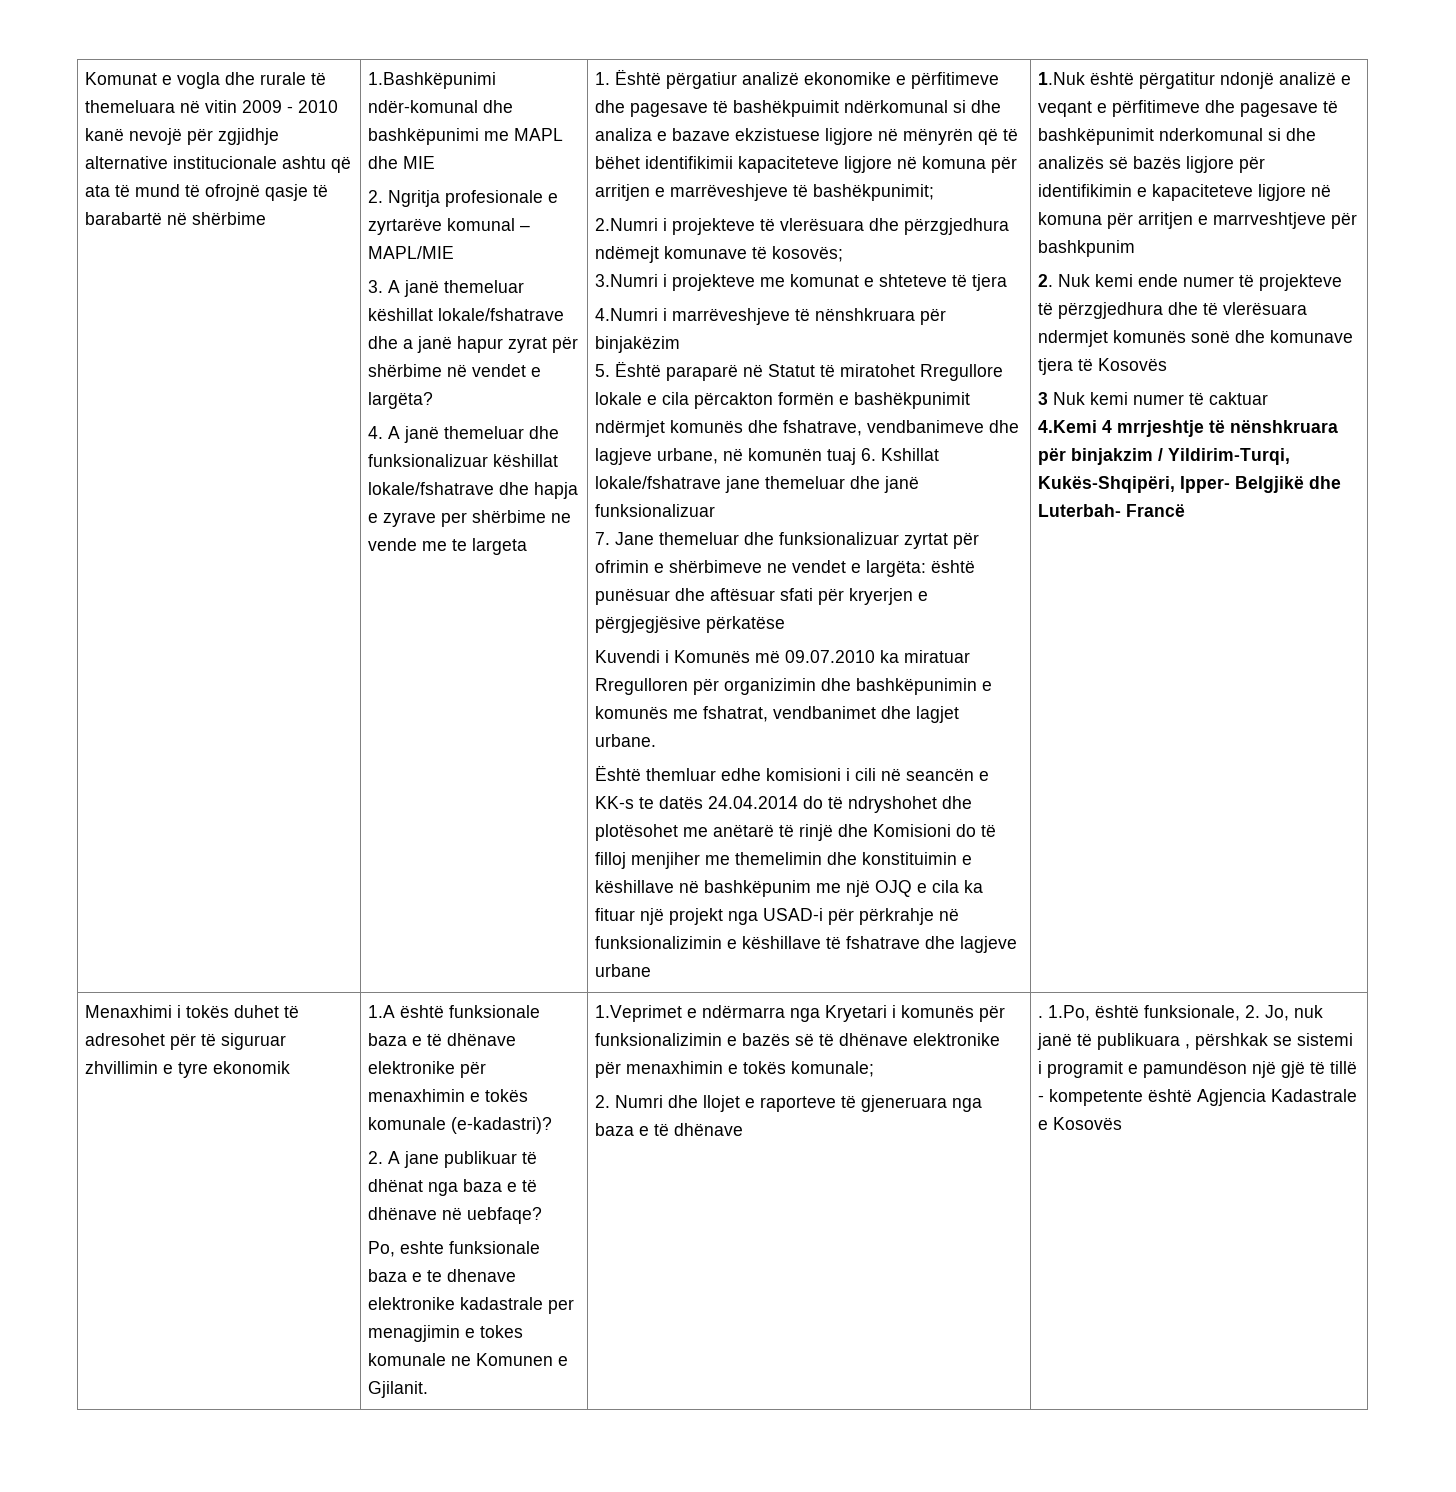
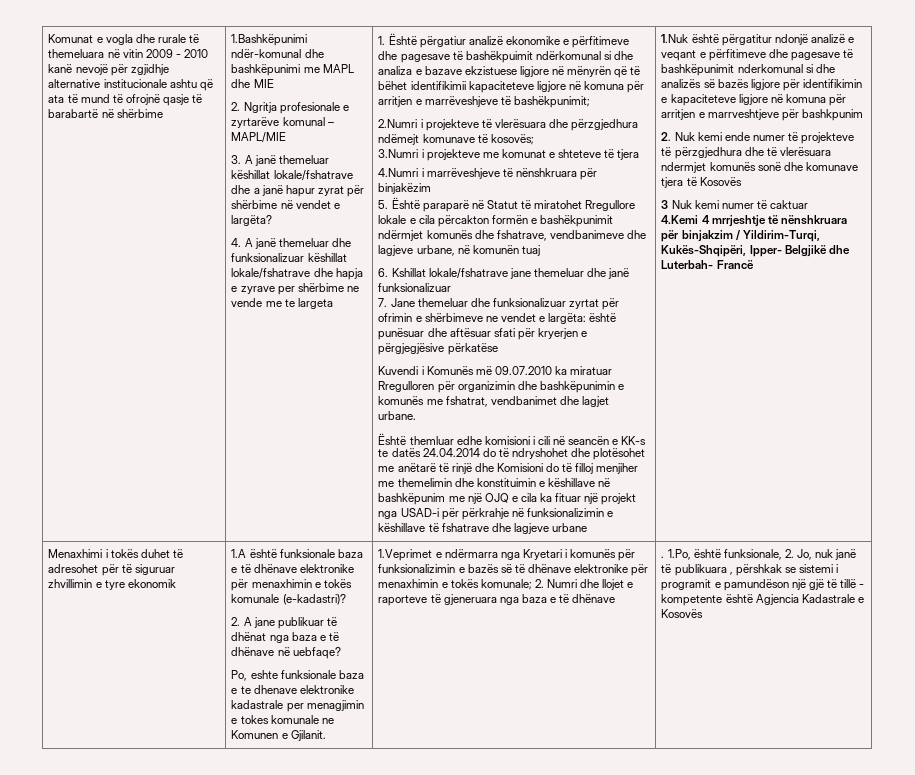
(857, 456) none -> (540, 250) //
(875, 1069) // -> (532, 584) none

